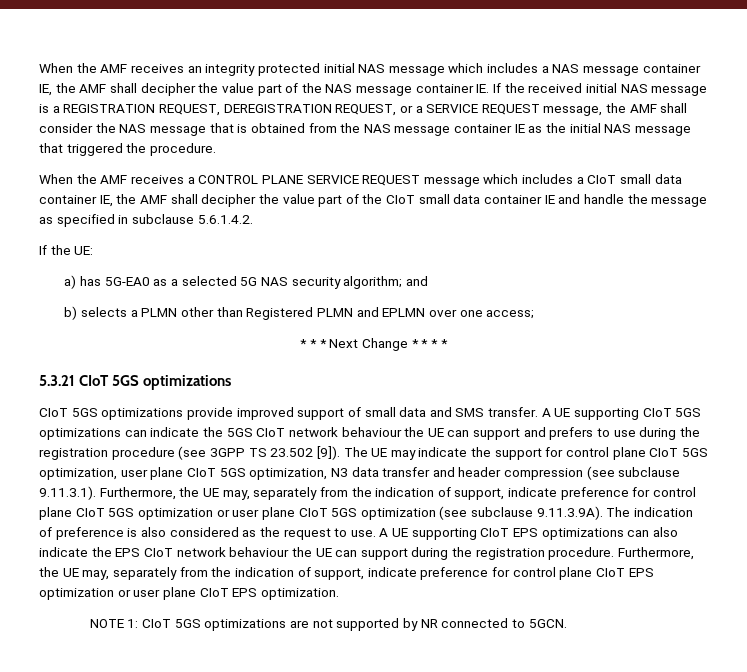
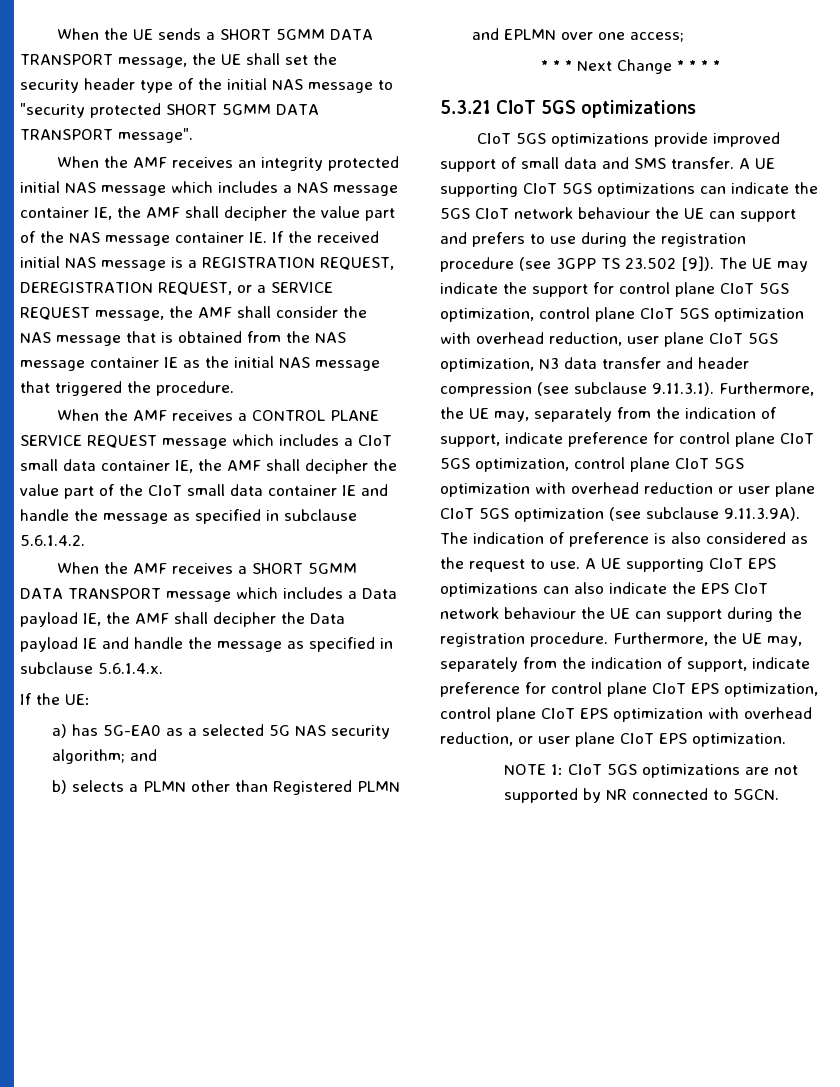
[39,63,97,73] When the -> [56,28,373,40] [20,53,337,68] [20,78,393,93] [20,103,319,118] [20,128,193,143] [56,156,128,168] When the UE sends a SHORT 5GMM DATA TRANSPORT message, the UE shall set the security header type of the initial NAS message to "security protected SHORT 5GMM DATA TRANSPORT message". // When the
(253, 219) none -> [56,562,357,574] [20,587,397,602] [20,612,345,627] [20,637,393,652] [20,662,163,674] // When the AMF receives a SHORT 5GMM DATA TRANSPORT message which includes a Data payload IE, the AMF shall decipher the Data payload IE and handle the message as specified in subclause 5.6.1.4.x.
(117, 474) none -> [539,307,804,322] [440,332,622,346] control plane CIoT 5GS optimization with overhead reduction,
[137,508,213,520] optimization -> [475,457,744,472] [440,482,713,497] optimization, control plane CIoT 5GS optimization with overhead reduction
[39,588,114,600] optimization -> [724,683,818,697] [440,707,812,722] [440,732,513,746] optimization, control plane CIoT EPS optimization with overhead reduction,

